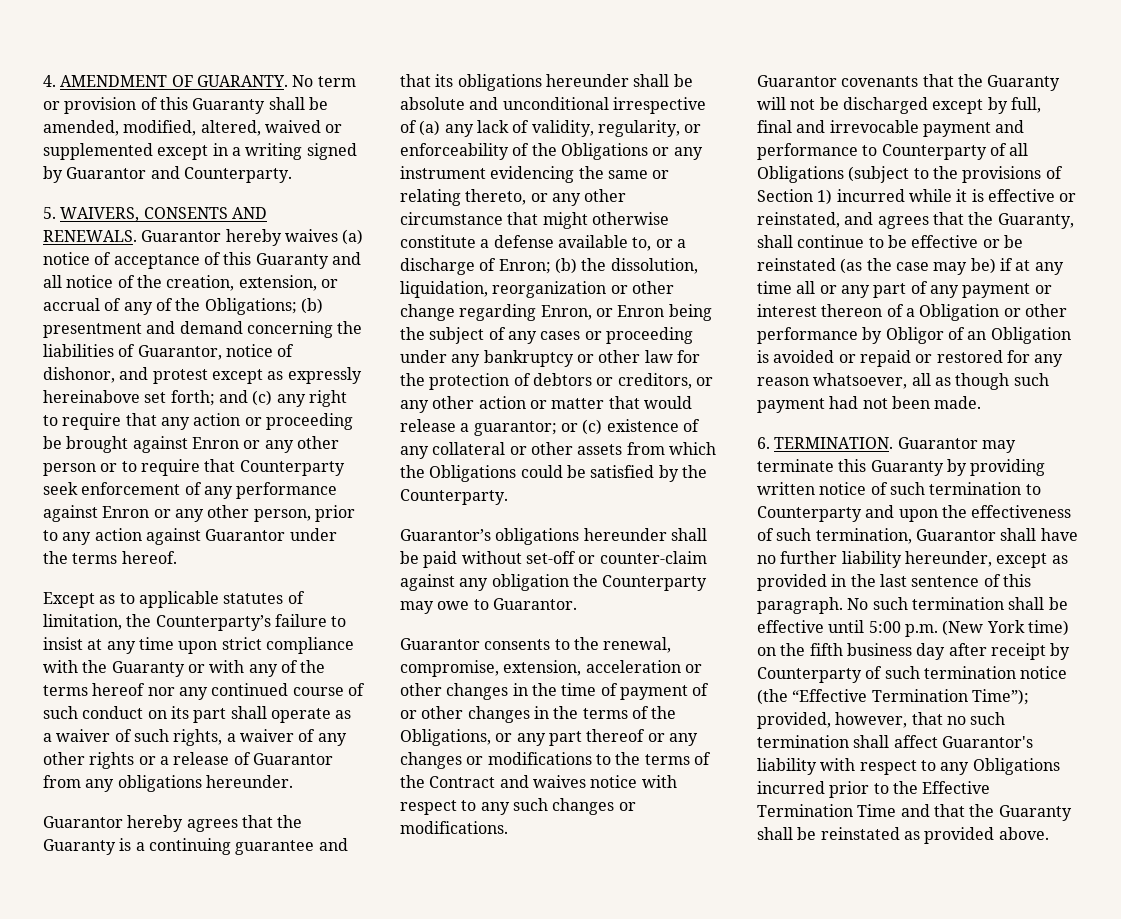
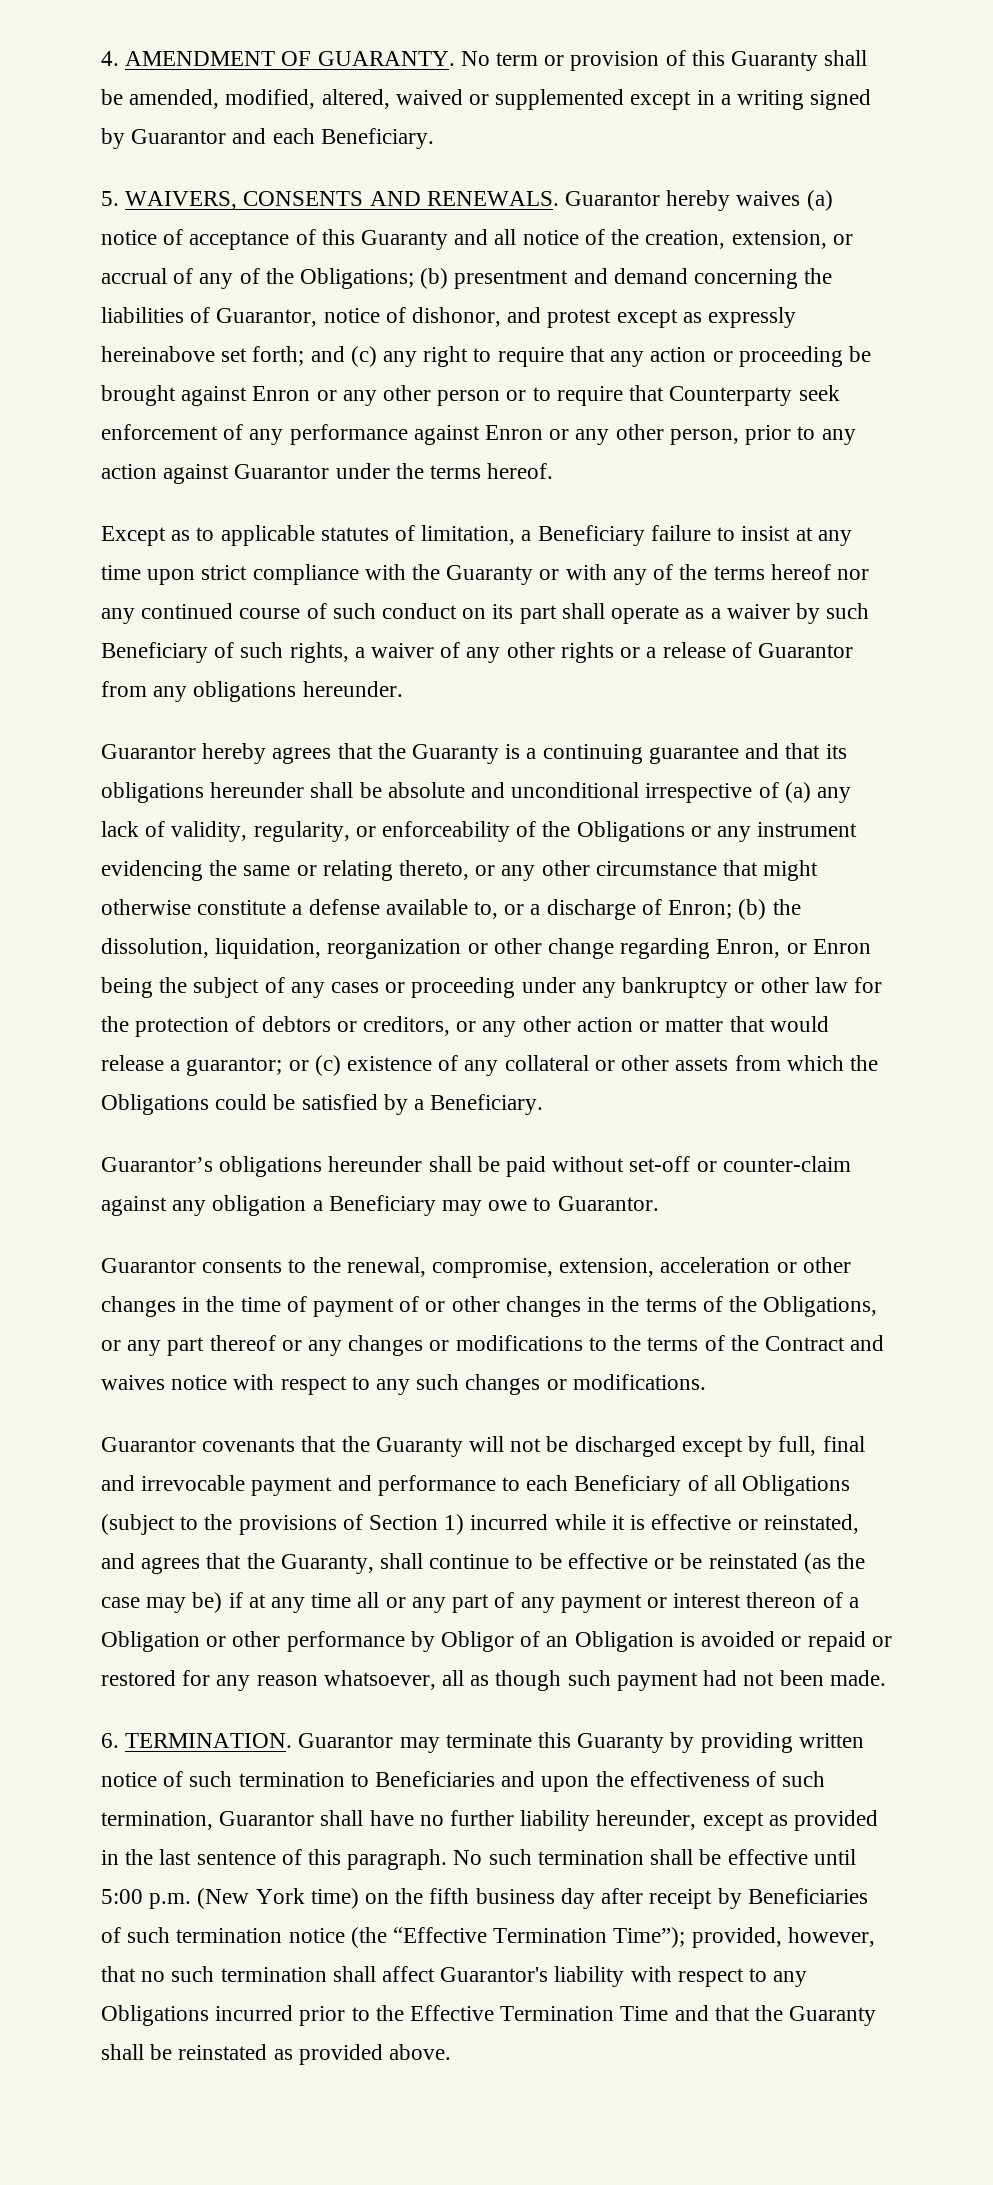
[183,167,292,183] Counterparty. -> [272,128,434,149] each Beneficiary.
[126,614,271,631] the Counterparty’s -> [521,525,645,546] a Beneficiary
(111, 735) none -> [795,603,870,624] [101,642,208,663] by such Beneficiary
[681,465,707,478] [400,489,508,505] the Counterparty. -> [414,1094,544,1115] a Beneficiary.
[572,574,708,591] the Counterparty -> [312,1195,436,1216] a Beneficiary
[881,144,987,160] Counterparty -> [526,1475,682,1496] each Beneficiary
[757,506,862,522] Counterparty -> [375,1771,496,1787] Beneficiaries
[757,667,862,683] Counterparty -> [747,1888,868,1904] Beneficiaries

